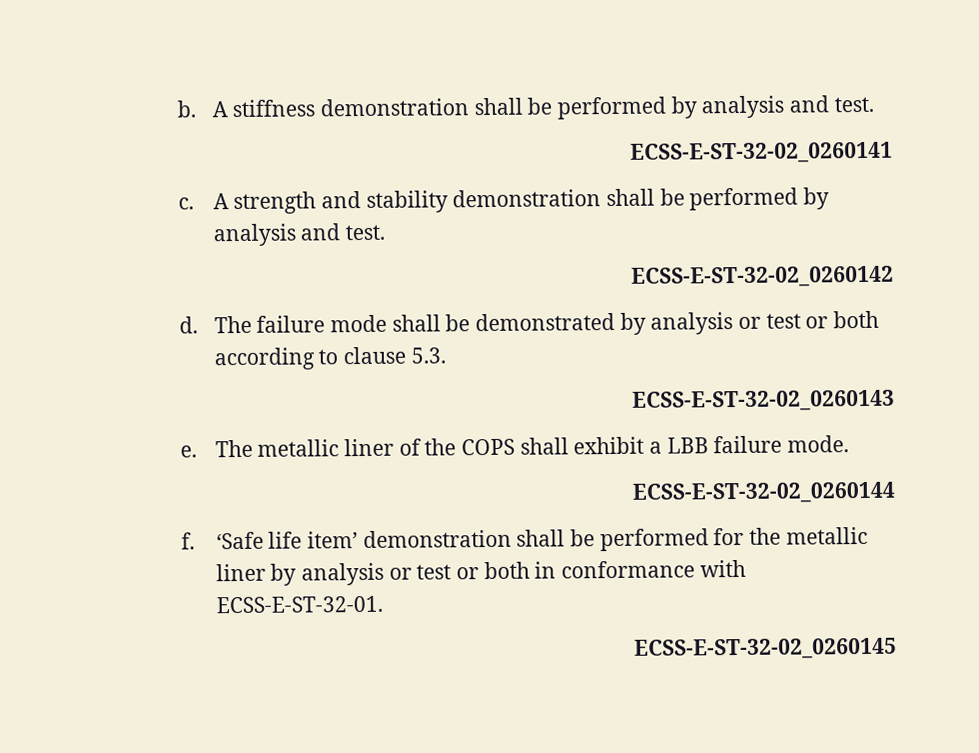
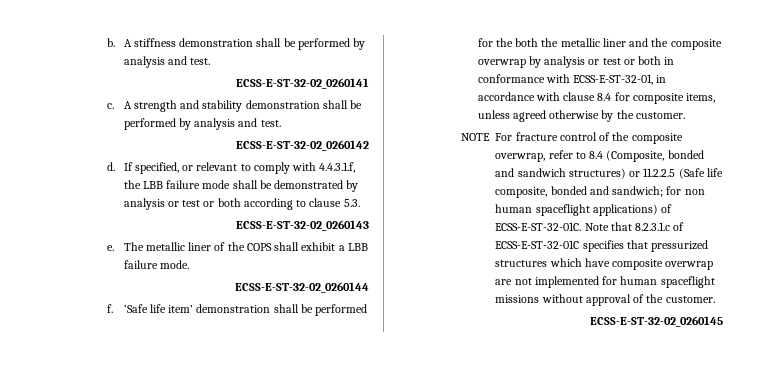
[213,315,252,334] The -> [123,162,356,174] [123,180,163,189] If specified, or relevant to comply with 4.4.3.1.f, the LBB
[785,526,868,545] [215,563,266,582] metallic liner -> [515,38,722,50] [477,59,526,68] both the metallic liner and the composite overwrap
[215,595,383,614] ECSS-E-ST-32-01. -> [573,74,667,85] [477,92,716,104] [477,110,685,122] [461,132,683,144] [495,150,704,162] [495,168,723,179] [495,186,705,198] [495,204,673,216] [495,222,685,231] [495,240,709,252] [495,258,714,270] [495,276,715,288] [495,294,715,306] ECSS-E-ST-32-01, in accordance with clause 8.4 for composite items, unless agreed otherwise by the customer. // NOTE For fracture control of the composite overwrap, refer to 8.4 (Composite, bonded and sandwich structures) or 11.2.2.5 (Safe life composite, bonded and sandwich; for non human spaceflight applications) of ECSS-E-ST-32-01C. Note that 8.2.3.1.c of ECSS-E-ST-32-01C specifies that pressurized structures which have composite overwrap are not implemented for human spaceflight missions without approval of the customer.

